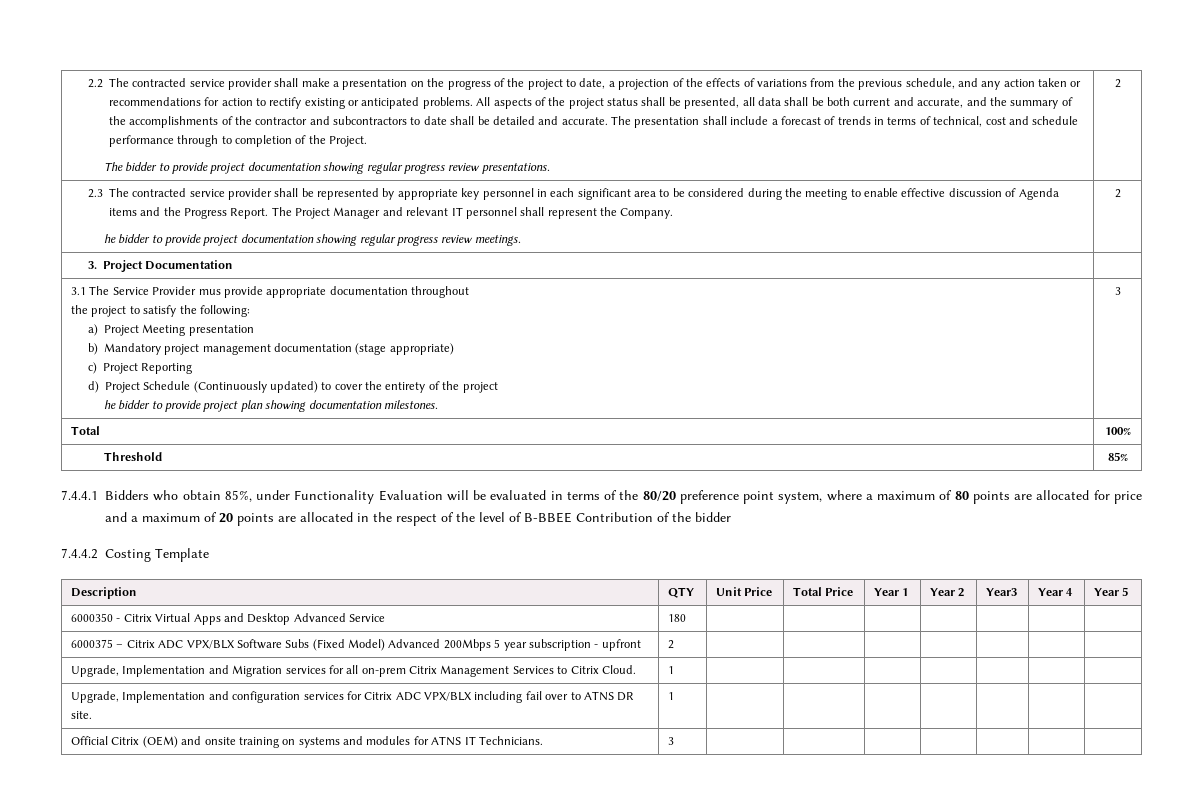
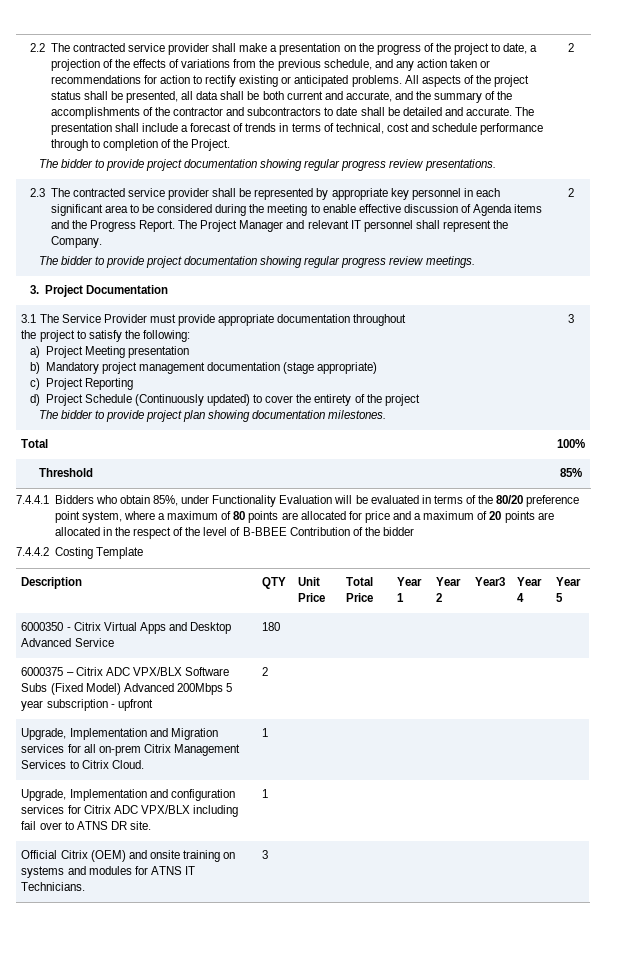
[103,234,116,243] he -> [38,256,58,265] The
[198,289,221,295] mus -> [149,314,176,323] must
[103,400,116,409] he -> [38,410,58,419] The

